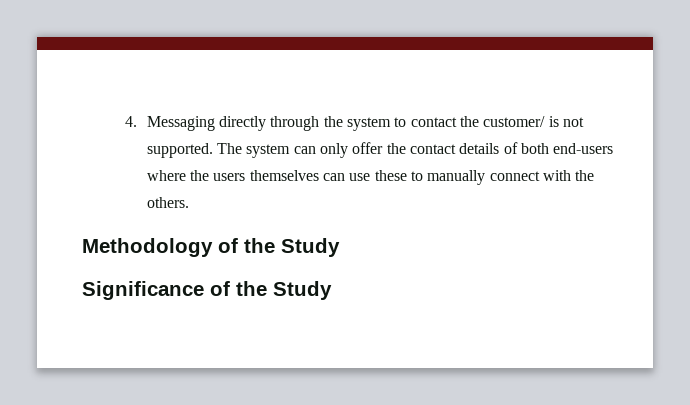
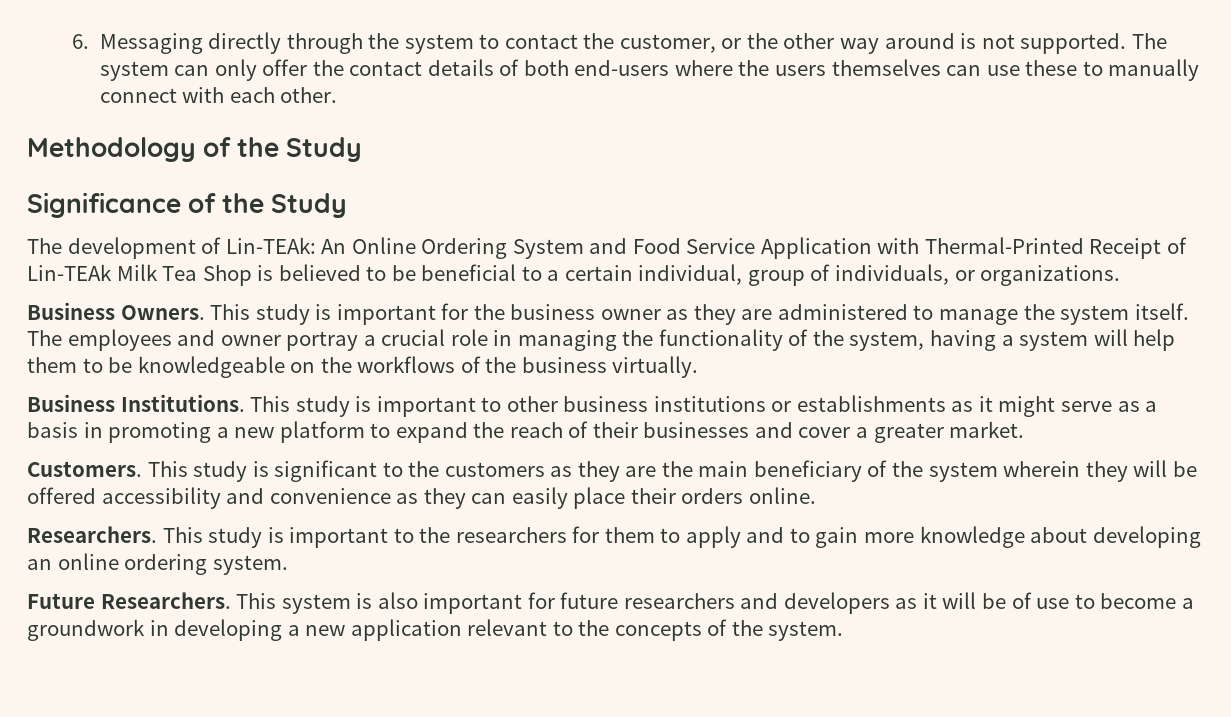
[125,116,138,127] 4. -> [72,34,90,49] 6.
[483,116,546,127] customer/ -> [619,33,955,54] customer, or the other way around
[575,170,595,181] [146,197,189,208] the others. -> [229,87,338,103] each other.
(332, 290) none -> [27,237,1188,259] [27,264,1121,286] [27,302,1189,325] [27,329,1176,351] [27,356,699,378] [27,394,1158,417] [27,421,1025,443] [27,460,1197,482] [27,487,816,509] [27,526,1201,548] [27,553,288,575] [27,592,1194,614] [27,619,844,641] // The development of Lin-TEAk: An Online Ordering System and Food Service Application with Thermal-Printed Receipt of Lin-TEAk Milk Tea Shop is believed to be beneficial to a certain individual, group of individuals, or organizations. // Business Owners. This study is important for the business owner as they are administered to manage the system itself. The employees and owner portray a crucial role in managing the functionality of the system, having a system will help them to be knowledgeable on the workflows of the business virtually. // Business Institutions. This study is important to other business institutions or establishments as it might serve as a basis in promoting a new platform to expand the reach of their businesses and cover a greater market. // Customers. This study is significant to the customers as they are the main beneficiary of the system wherein they will be offered accessibility and convenience as they can easily place their orders online. // Researchers. This study is important to the researchers for them to apply and to gain more knowledge about developing an online ordering system. // Future Researchers. This system is also important for future researchers and developers as it will be of use to become a groundwork in developing a new application relevant to the concepts of the system.

